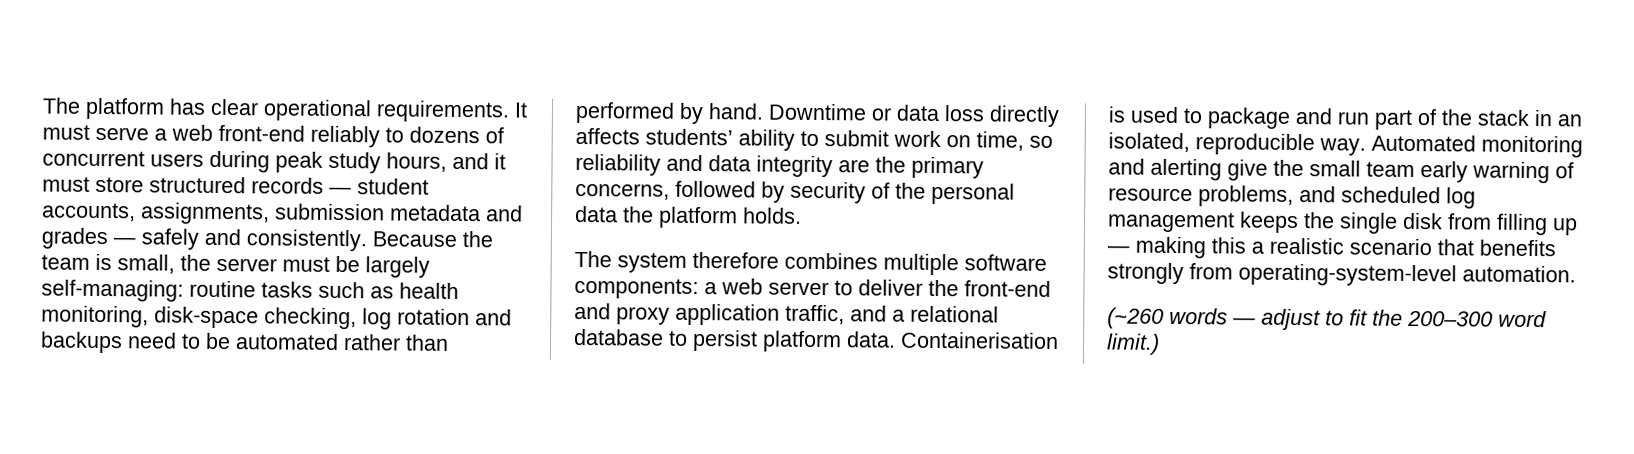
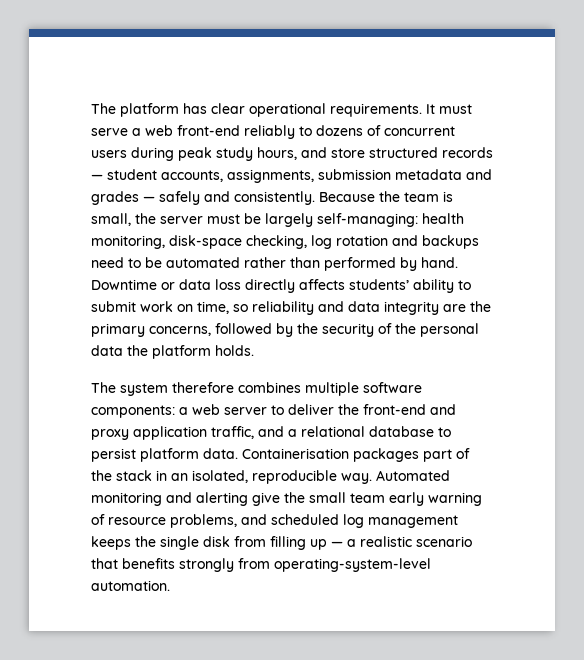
[494,153,506,170] [42,176,90,192] it must -> (327, 152) none
[189,280,394,299] routine tasks such as -> (418, 220) none
(785, 192) none -> [297,323,318,334] the
[1108,106,1369,129] is used to package and run -> [353,448,419,462] packages
[1135,236,1246,259] making this -> (343, 544) none
[1107,307,1547,331] [1106,333,1160,355] // (~260 words — adjust to fit the 200–300 word limit.) -> (170, 585) none

